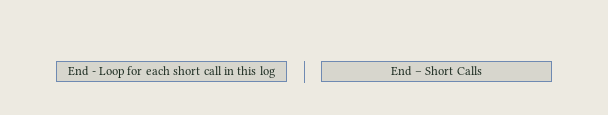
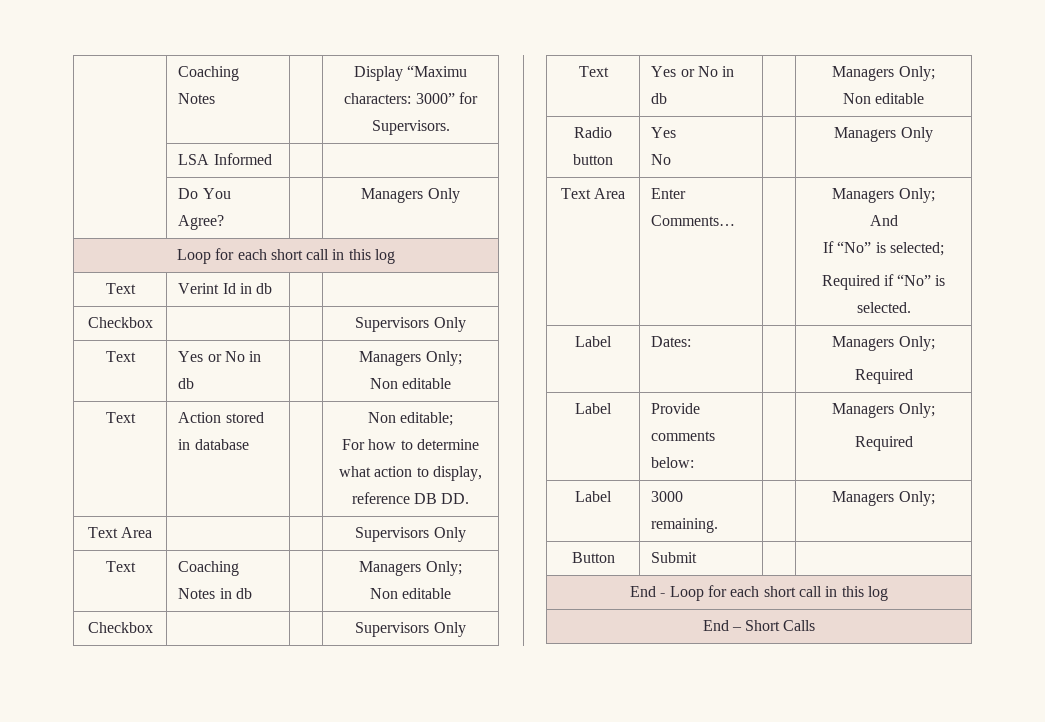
(68, 71) none -> [178,66,240,81] [178,93,216,104] [353,65,468,81] [344,92,478,104] [371,120,450,135] [178,153,272,165] [178,188,231,199] [178,215,225,230] [361,188,460,203] [176,248,396,264] [105,283,136,294] [178,283,273,294] [87,317,153,328] [355,317,466,332] [105,351,136,362] [178,351,262,362] [178,378,195,389] [359,351,462,366] [369,378,452,389] [105,412,136,423] [178,412,264,423] [178,439,249,450] [367,412,454,426] [342,439,479,450] [339,466,482,481] [351,492,470,504] [87,527,153,538] [355,527,466,542] [105,561,136,572] [178,561,240,576] [178,588,253,599] [359,561,462,576] [369,588,452,599] [87,622,153,633] [355,622,466,637] [578,66,609,77] [651,66,735,77] [651,93,668,104] [832,66,935,81] [842,93,925,104] [574,127,612,138] [573,154,613,165] [651,127,677,138] [651,154,672,165] [834,127,933,142] [560,188,626,199] [651,188,687,199] [651,215,736,226] [832,188,935,203] [869,215,898,226] [823,241,944,256] [821,274,946,290] [856,302,911,313] [575,336,612,347] [651,336,692,347] [832,336,935,351] [854,369,913,384] [575,403,612,414] [651,403,701,414] [651,431,716,441] [651,457,695,468] [832,403,935,418] [854,436,913,451] [575,491,612,502] [651,491,684,502] [651,518,719,533] [832,491,935,506] [571,552,615,563] [651,552,698,563] | Coaching Notes | | Display “Maximu characters: 3000” for Supervisors. // | LSA Informed | | // | Do You Agree? | | Managers Only // Loop for each short call in this log // Text | Verint Id in db | | // Checkbox | | | Supervisors Only // Text | Yes or No in db | | Managers Only; // Non editable // Text | Action stored in database | | Non editable; // For how to determine what action to display, reference DB DD. // Text Area | | | Supervisors Only // Text | Coaching Notes in db | | Managers Only; // Non editable // Checkbox | | | Supervisors Only // Text | Yes or No in db | | Managers Only; // Non editable // Radio button | Yes // No | | Managers Only // Text Area | Enter Comments… | | Managers Only; // And // If “No” is selected; // Required if “No” is selected. // Label | Dates: | | Managers Only; // Required // Label | Provide comments below: | | Managers Only; // Required // Label | 3000 remaining. | | Managers Only; // Button | Submit | | //

